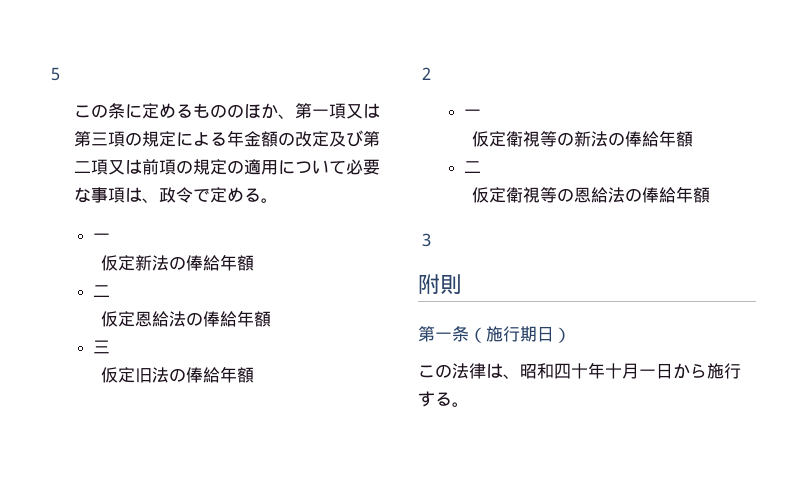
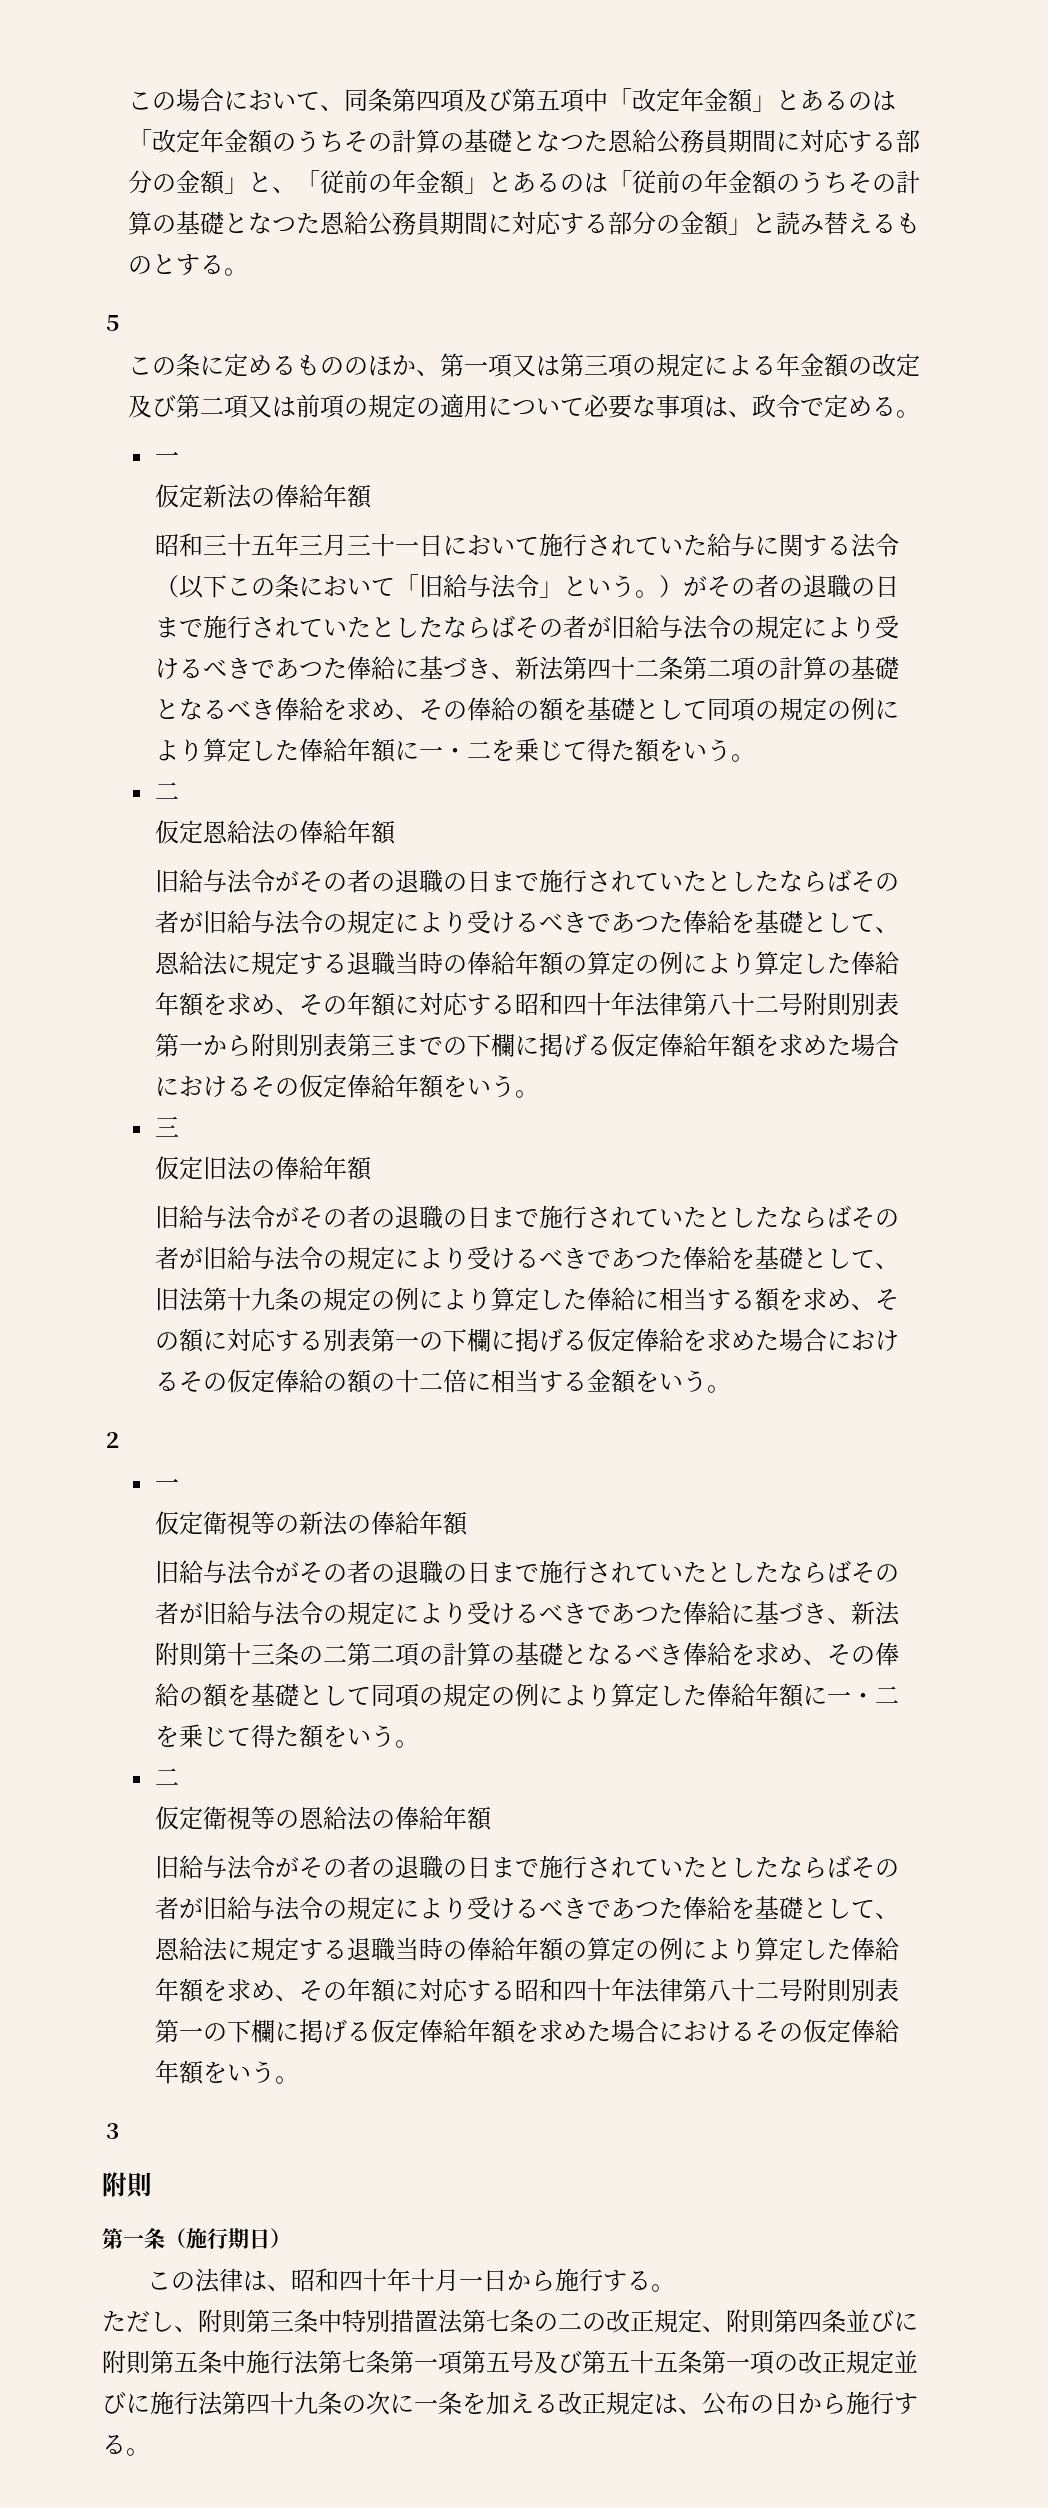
(47, 74) none -> [128,88,897,113] [128,129,921,154] [128,170,921,195] [128,211,921,236] [128,254,249,276] この場合において、同条第四項及び第五項中「改定年金額」とあるのは「改定年金額のうちその計算の基礎となつた恩給公務員期間に対応する部分の金額」と、「従前の年金額」とあるのは「従前の年金額のうちその計算の基礎となつた恩給公務員期間に対応する部分の金額」と読み替えるものとする。 //
(255, 263) none -> [154,533,899,558] [154,574,899,599] [154,615,899,640] [154,656,899,681] [154,697,899,722] [154,738,755,763] // 昭和三十五年三月三十一日において施行されていた給与に関する法令（以下この条において「旧給与法令」という。）がその者の退職の日まで施行されていたとしたならばその者が旧給与法令の規定により受けるべきであつた俸給に基づき、新法第四十二条第二項の計算の基礎となるべき俸給を求め、その俸給の額を基礎として同項の規定の例により算定した俸給年額に一・二を乗じて得た額をいう。
(272, 319) none -> [154,869,899,894] [154,910,899,935] [154,951,899,976] [154,992,899,1017] [154,1033,899,1058] [154,1074,539,1099] // 旧給与法令がその者の退職の日まで施行されていたとしたならばその者が旧給与法令の規定により受けるべきであつた俸給を基礎として、恩給法に規定する退職当時の俸給年額の算定の例により算定した俸給年額を求め、その年額に対応する昭和四十年法律第八十二号附則別表第一から附則別表第三までの下欄に掲げる仮定俸給年額を求めた場合におけるその仮定俸給年額をいう。
(255, 375) none -> [154,1205,899,1230] [154,1246,899,1271] [154,1287,899,1312] [154,1328,899,1353] [154,1369,731,1394] // 旧給与法令がその者の退職の日まで施行されていたとしたならばその者が旧給与法令の規定により受けるべきであつた俸給を基礎として、旧法第十九条の規定の例により算定した俸給に相当する額を求め、その額に対応する別表第一の下欄に掲げる仮定俸給を求めた場合におけるその仮定俸給の額の十二倍に相当する金額をいう。
(694, 139) none -> [154,1560,899,1585] [154,1601,900,1626] [154,1642,899,1667] [154,1683,899,1708] [154,1724,419,1749] // 旧給与法令がその者の退職の日まで施行されていたとしたならばその者が旧給与法令の規定により受けるべきであつた俸給に基づき、新法附則第十三条の二第二項の計算の基礎となるべき俸給を求め、その俸給の額を基礎として同項の規定の例により算定した俸給年額に一・二を乗じて得た額をいう。
(711, 195) none -> [154,1855,899,1880] [154,1896,899,1921] [154,1937,899,1962] [154,1978,899,2003] [154,2019,899,2044] [154,2060,299,2085] // 旧給与法令がその者の退職の日まで施行されていたとしたならばその者が旧給与法令の規定により受けるべきであつた俸給を基礎として、恩給法に規定する退職当時の俸給年額の算定の例により算定した俸給年額を求め、その年額に対応する昭和四十年法律第八十二号附則別表第一の下欄に掲げる仮定俸給年額を求めた場合におけるその仮定俸給年額をいう。
(469, 404) none -> [102,2309,918,2334] [102,2350,918,2375] [102,2391,918,2416] [102,2434,150,2456] // ただし、附則第三条中特別措置法第七条の二の改正規定、附則第四条並びに附則第五条中施行法第七条第一項第五号及び第五十五条第一項の改正規定並びに施行法第四十九条の次に一条を加える改正規定は、公布の日から施行する。

